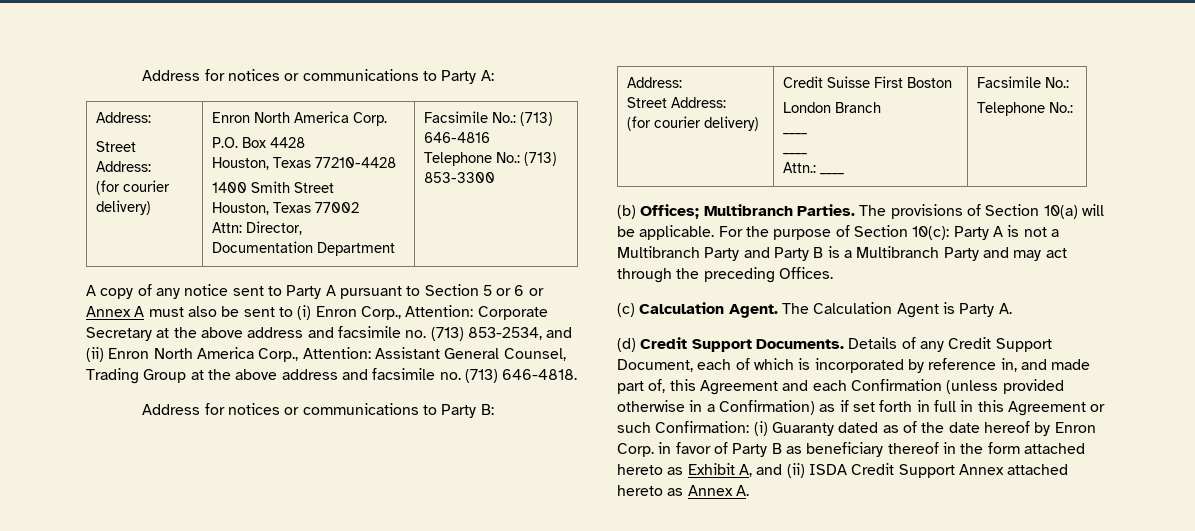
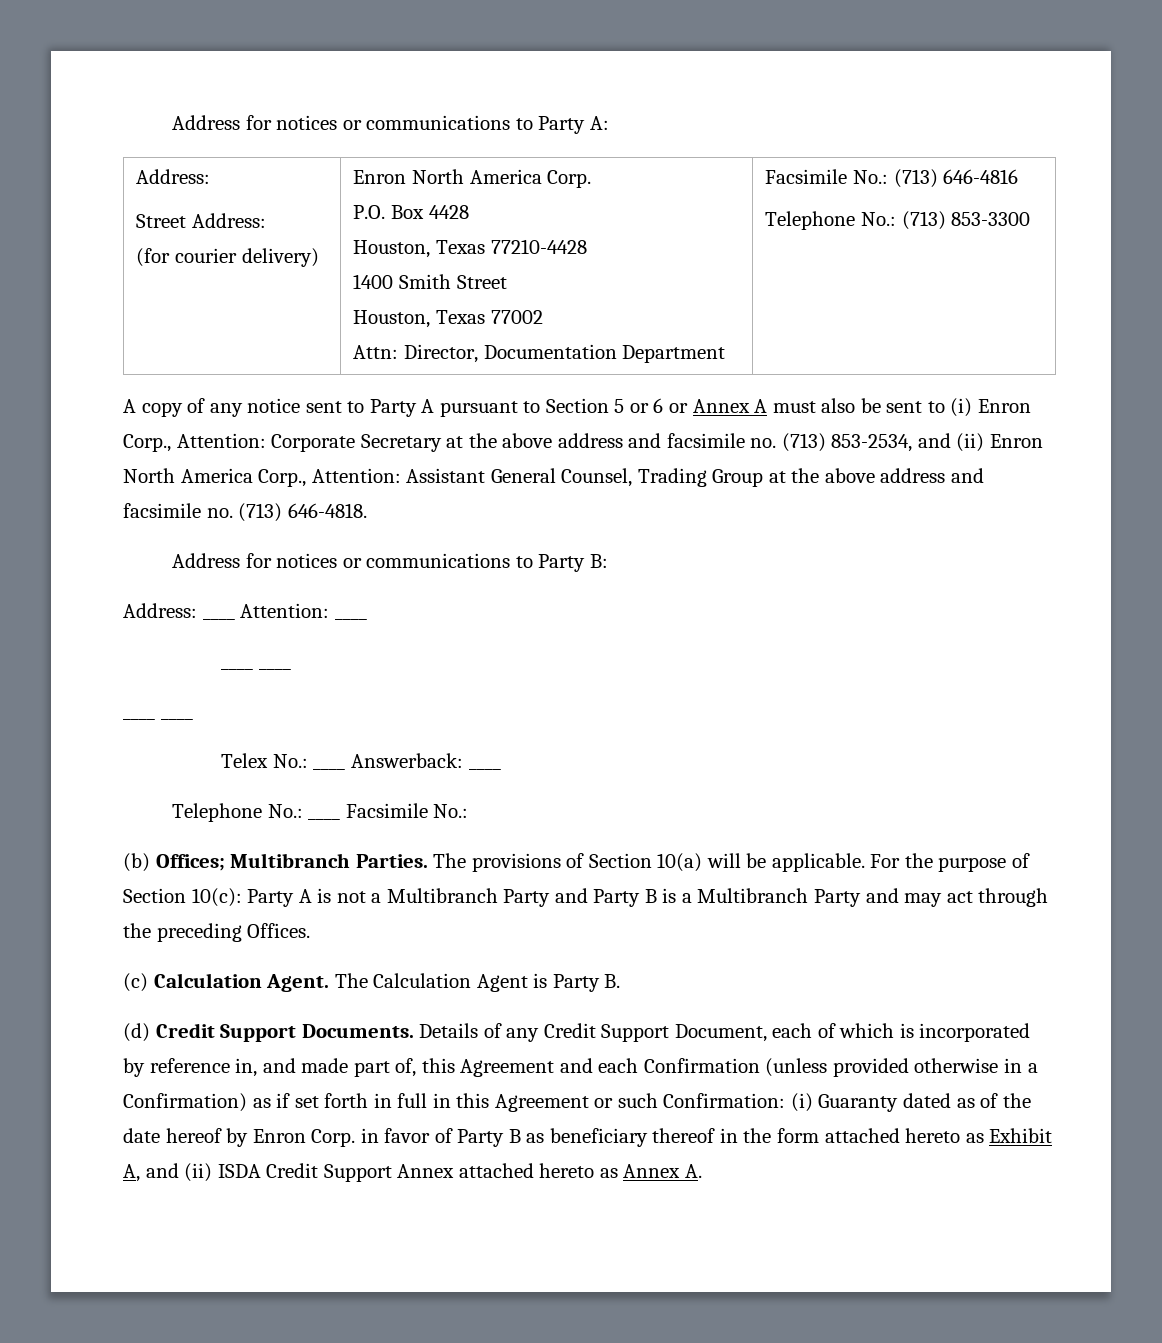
[627,77,683,88] [627,97,727,108] [627,116,760,131] [783,76,953,88] [783,102,882,113] [783,133,808,135] [783,153,808,155] [783,162,817,173] [820,173,845,175] [977,76,1070,88] [977,102,1074,116] // Address: // Street Address: // (for courier delivery) | Credit Suisse First Boston // London Branch // ____ // ____ // Attn.: ____ | Facsimile No.: // Telephone No.: -> [123,603,197,618] [202,618,235,620] [240,603,330,618] [334,618,367,620] [221,668,291,670] [123,718,193,720] [221,753,308,768] [313,768,346,770] [350,753,463,768] [468,768,501,770] [172,803,303,822] [308,818,341,820] [345,803,469,818] // Address: ____ Attention: ____ // ____ ____ // ____ ____ // Telex No.: ____ Answerback: ____ // Telephone No.: ____ Facsimile No.:
[998,303,1012,314] A. -> [604,974,621,988] B.

